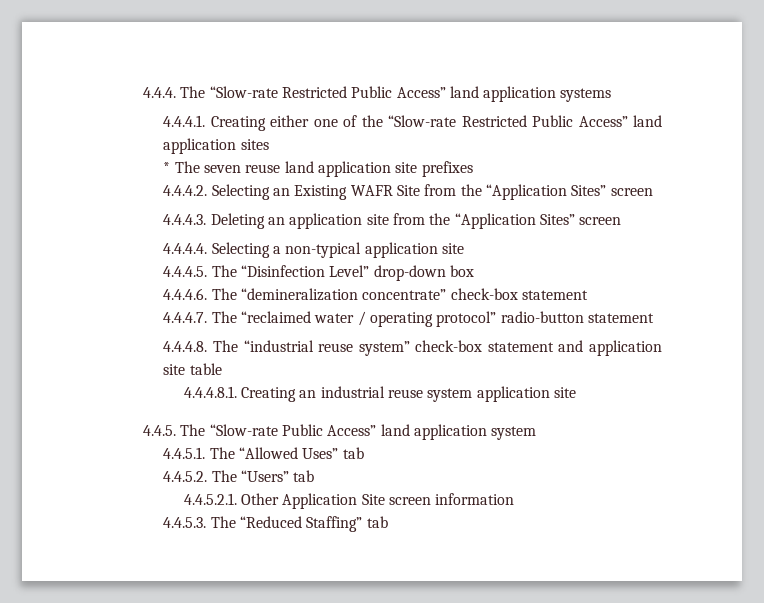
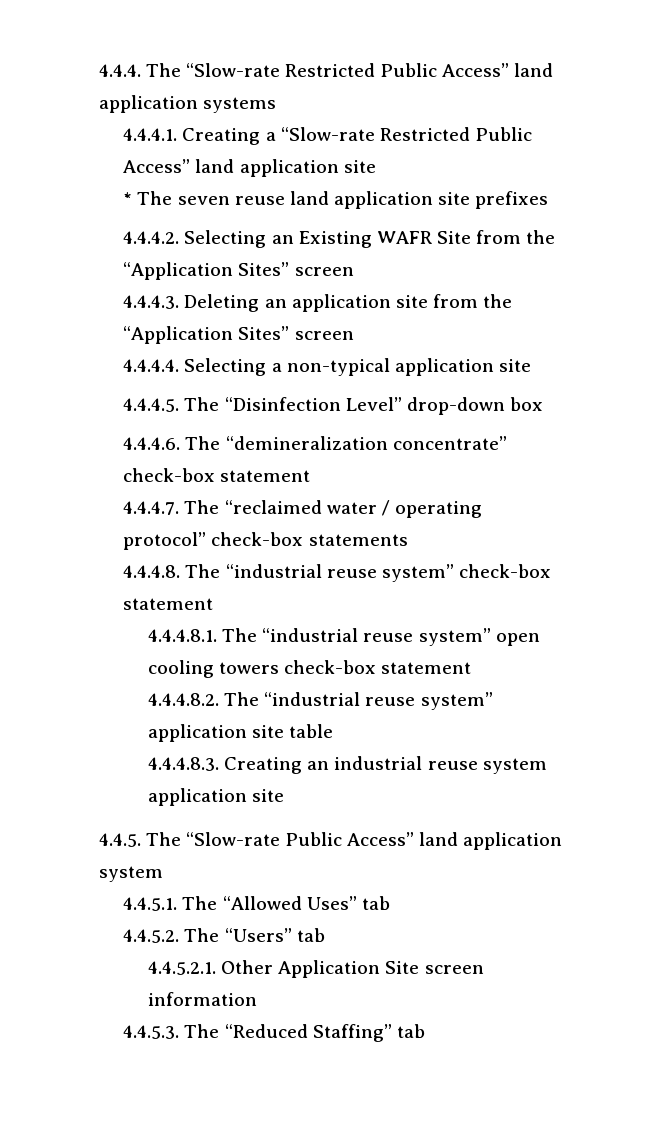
[270,115,662,127] [163,138,269,154] either one of the “Slow-rate Restricted Public Access” land application sites -> [265,127,532,141] [123,159,376,177] a “Slow-rate Restricted Public Access” land application site
[500,311,654,323] radio-button statement -> [211,532,408,546] check-box statements
[558,340,584,352] and -> [148,628,540,646] [148,660,472,678] [148,692,493,710] // 4.4.4.8.1. The “industrial reuse system” open cooling towers check-box statement // 4.4.4.8.2. The “industrial reuse system”
[183,386,237,398] 4.4.4.8.1. -> [148,757,220,771] 4.4.4.8.3.

